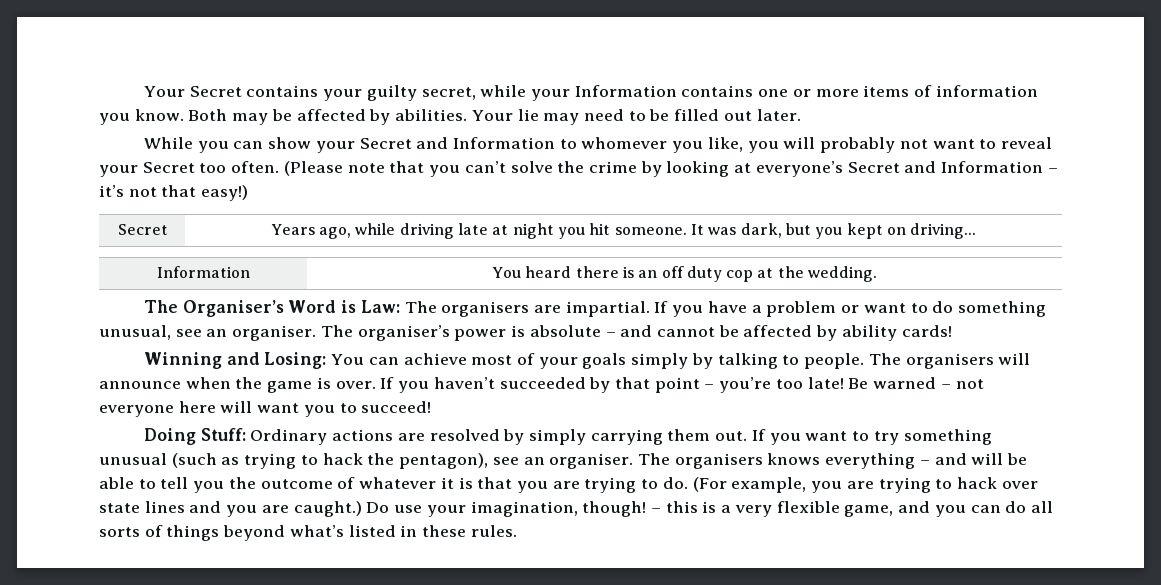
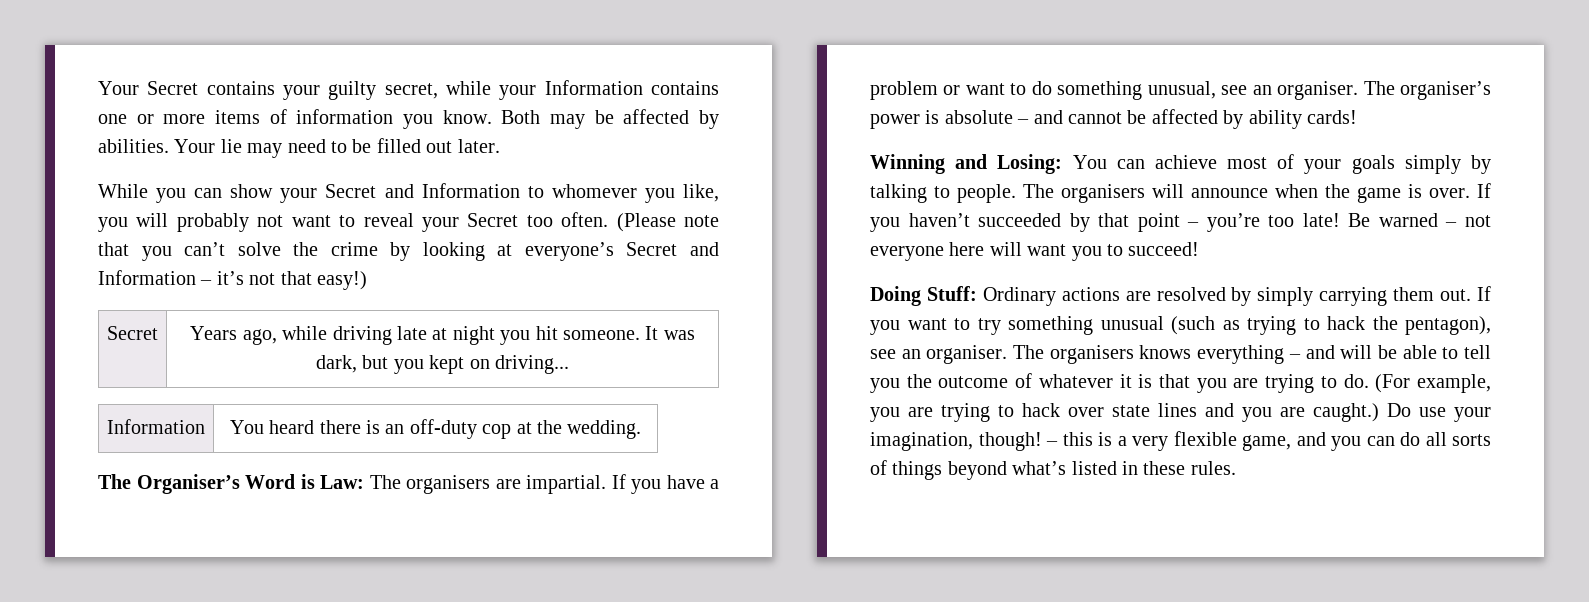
[661,266,722,282] off duty -> [409,419,477,439] off-duty

